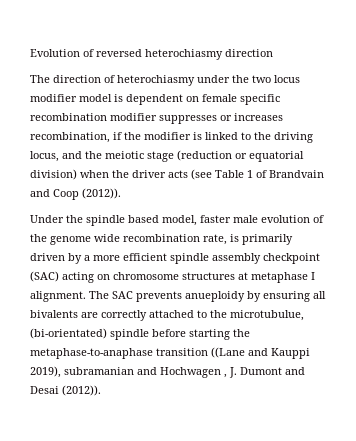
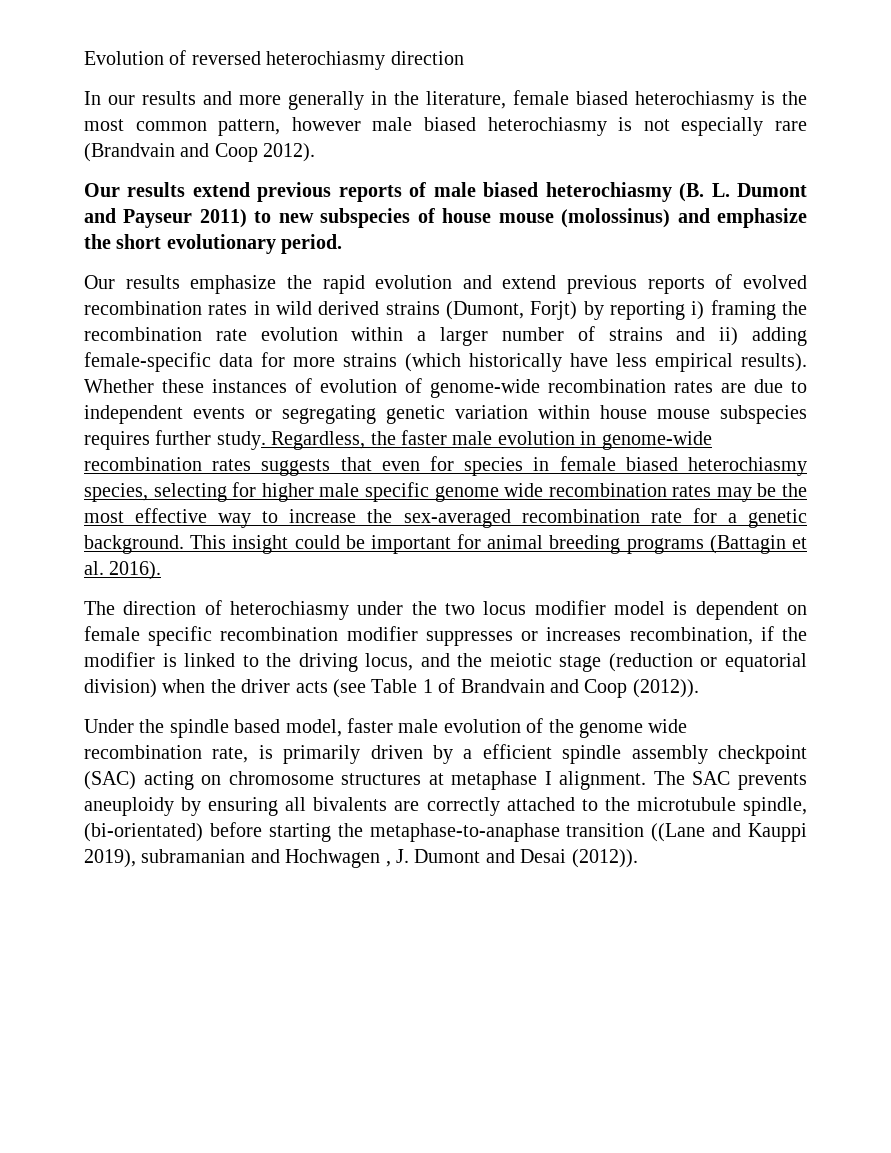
(273, 53) none -> [84,90,807,110] [84,117,808,136] [84,143,316,162] [84,182,808,202] [84,208,807,228] [84,234,343,254] [84,274,807,294] [84,300,808,320] [84,326,808,346] [84,352,807,372] [84,378,807,398] [84,405,807,424] [84,430,712,450] [84,456,807,476] [84,482,808,502] [84,508,808,528] [84,534,807,554] [84,561,162,580] // In our results and more generally in the literature, female biased heterochiasmy is the most common pattern, however male biased heterochiasmy is not especially rare (Brandvain and Coop 2012). // Our results extend previous reports of male biased heterochiasmy (B. L. Dumont and Payseur 2011) to new subspecies of house mouse (molossinus) and emphasize the short evolutionary period. // Our results emphasize the rapid evolution and extend previous reports of evolved recombination rates in wild derived strains (Dumont, Forjt) by reporting i) framing the recombination rate evolution within a larger number of strains and ii) adding female-specific data for more strains (which historically have less empirical results). Whether these instances of evolution of genome-wide recombination rates are due to independent events or segregating genetic variation within house mouse subspecies requires further study. Regardless, the faster male evolution in genome-wide recombination rates suggests that even for species in female biased heterochiasmy species, selecting for higher male specific genome wide recombination rates may be the most effective way to increase the sex-averaged recombination rate for a genetic background. This insight could be important for animal breeding programs (Battagin et al. 2016).
[93,255,120,261] more -> (473, 754) none
[185,291,245,302] anueploidy -> [84,797,174,816] aneuploidy
[230,310,304,321] [30,328,149,340] microtubulue, (bi-orientated) spindle -> [636,797,808,816] [84,823,203,842] microtubule spindle, (bi-orientated)

